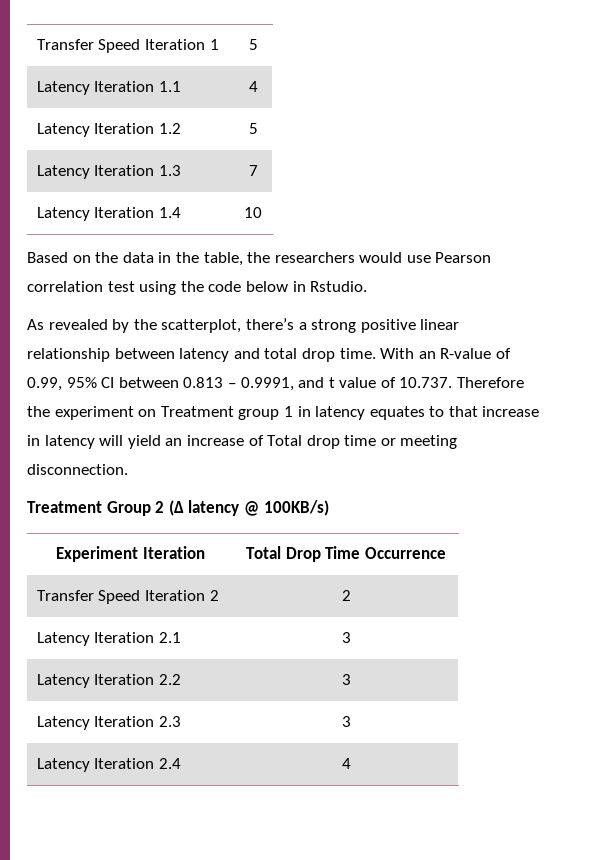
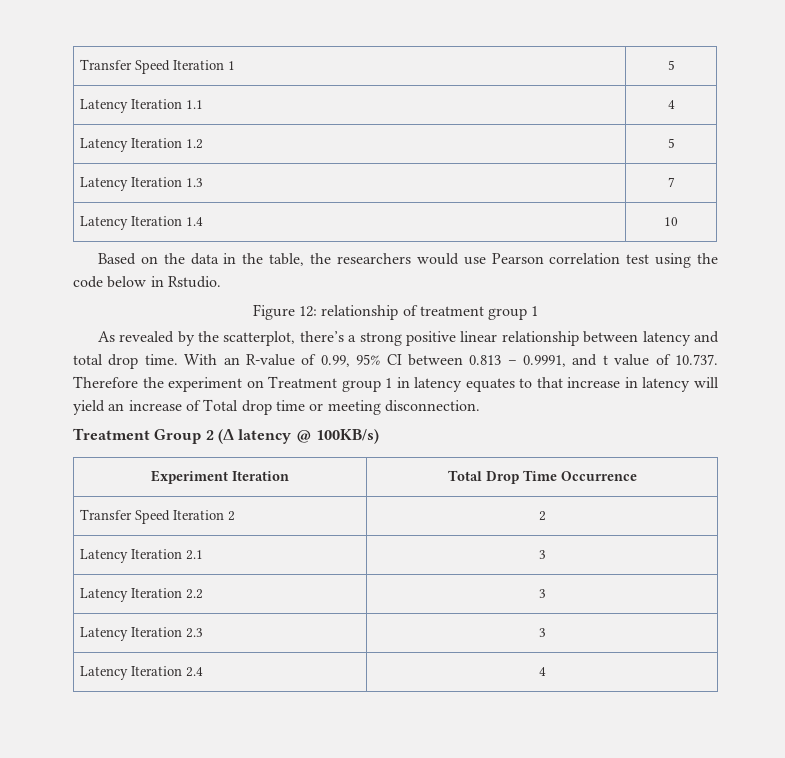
(368, 286) none -> [252,304,539,320] // Figure 12: relationship of treatment group 1

